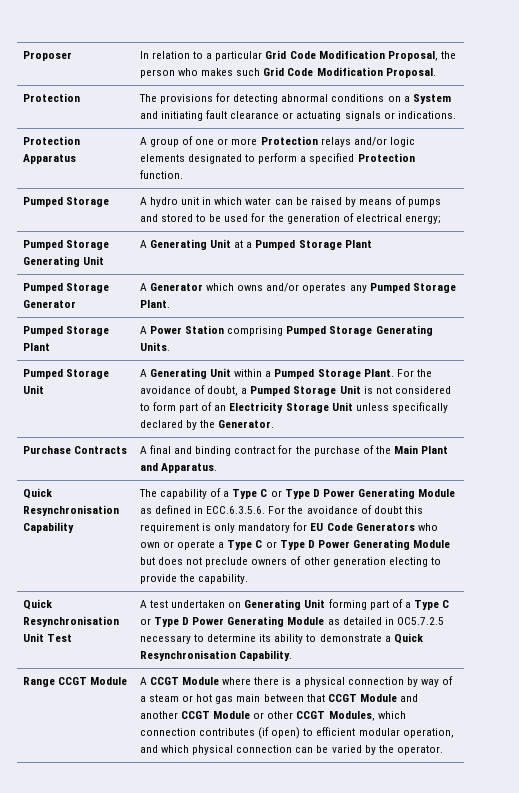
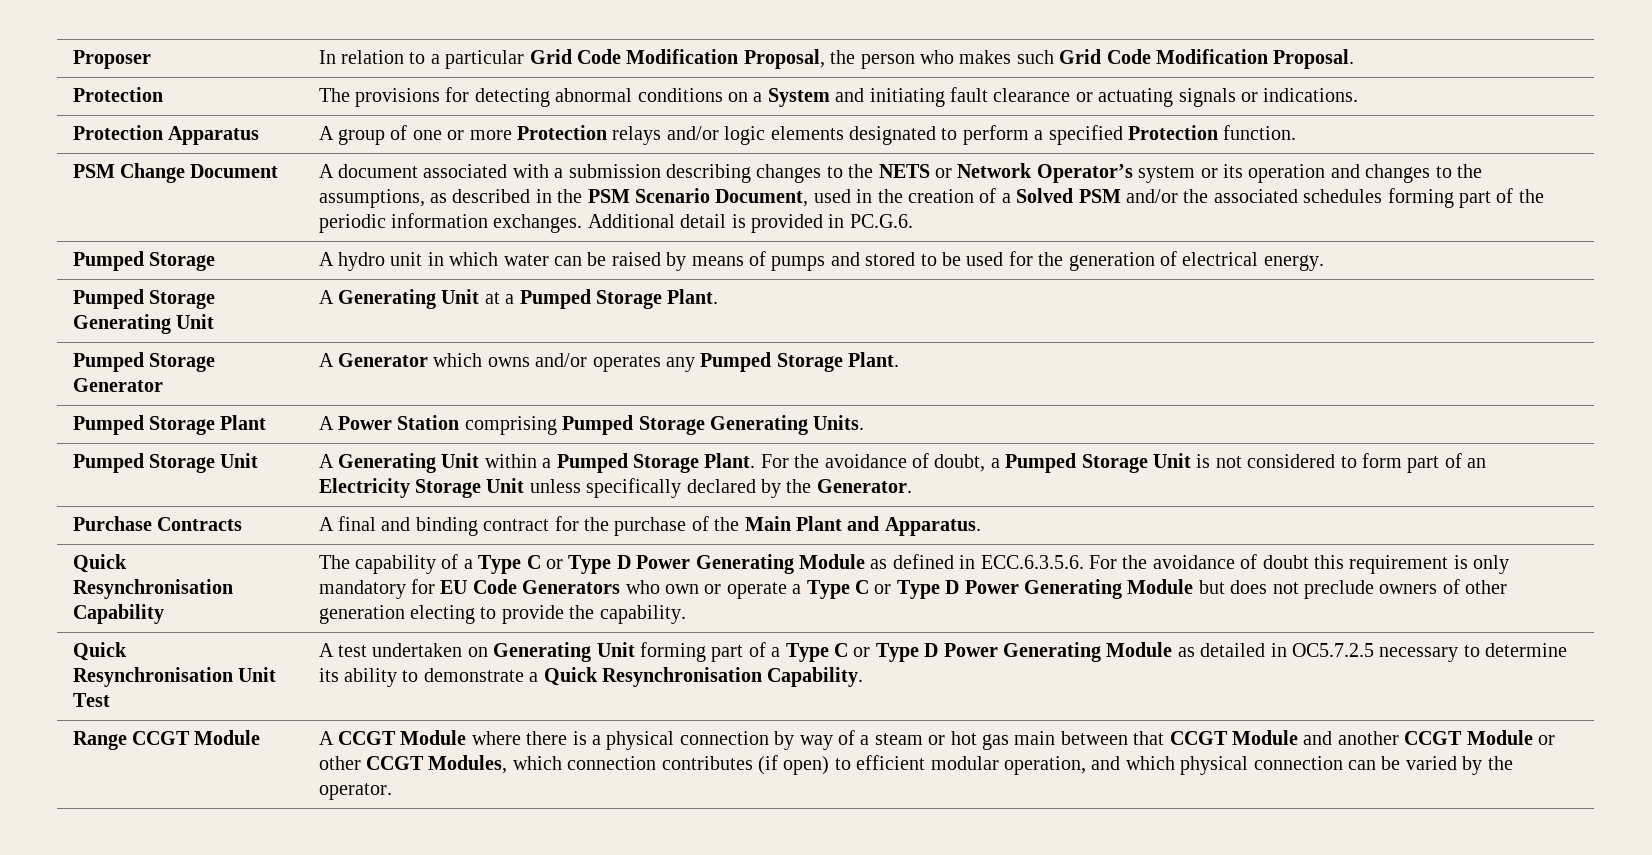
(183, 174) none -> [72,163,279,183] [318,163,1483,183] [318,188,1544,208] [318,213,913,233] // PSM Change Document | A document associated with a submission describing changes to the NETS or Network Operator’s system or its operation and changes to the assumptions, as described in the PSM Scenario Document, used in the creation of a Solved PSM and/or the associated schedules forming part of the periodic information exchanges. Additional detail is provided in PC.G.6.
[404,215,441,224] energy; -> [1263,255,1324,271] energy.
[344,240,372,248] Plant -> [667,289,719,304] Plant.

